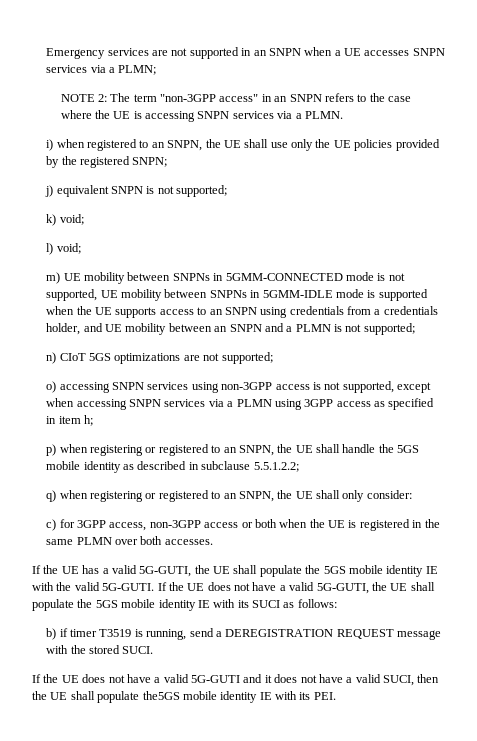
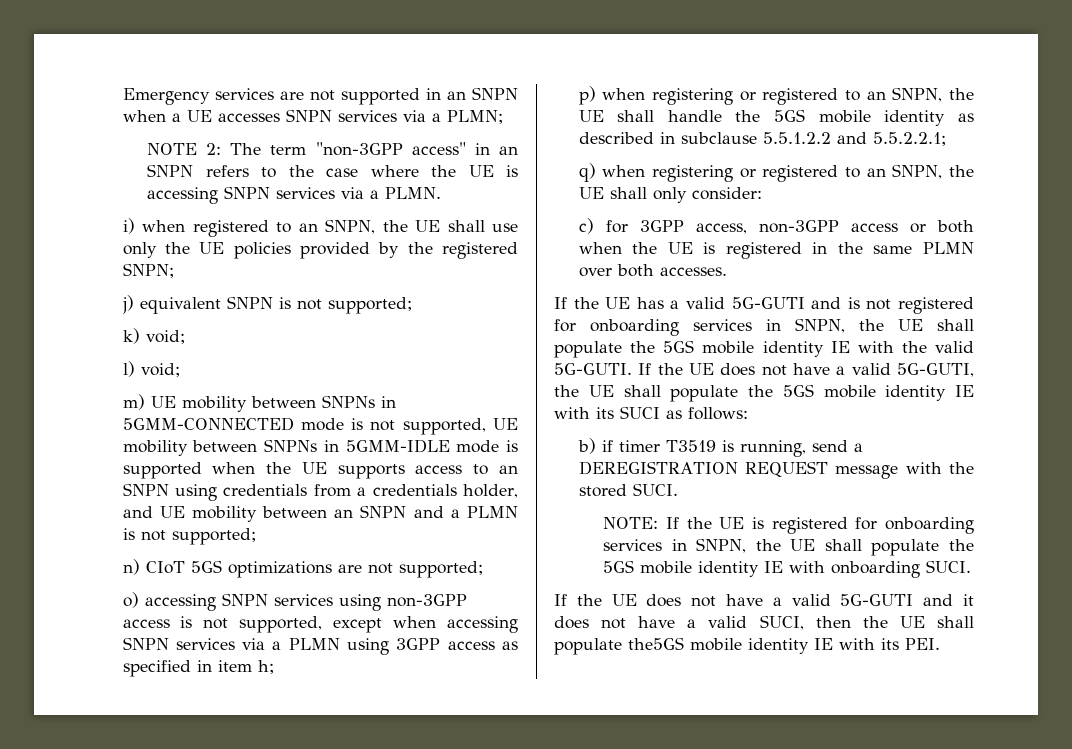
[253,462,299,472] 5.5.1.2.2; -> [762,132,946,146] 5.5.1.2.2 and 5.5.2.2.1;
[139,566,192,577] 5G-GUTI, -> [731,297,974,314] [554,318,845,336] 5G-GUTI and is not registered for onboarding services in SNPN,
(154, 650) none -> [603,517,974,534] [603,538,974,556] [603,560,972,578] // NOTE: If the UE is registered for onboarding services in SNPN, the UE shall populate the 5GS mobile identity IE with onboarding SUCI.

